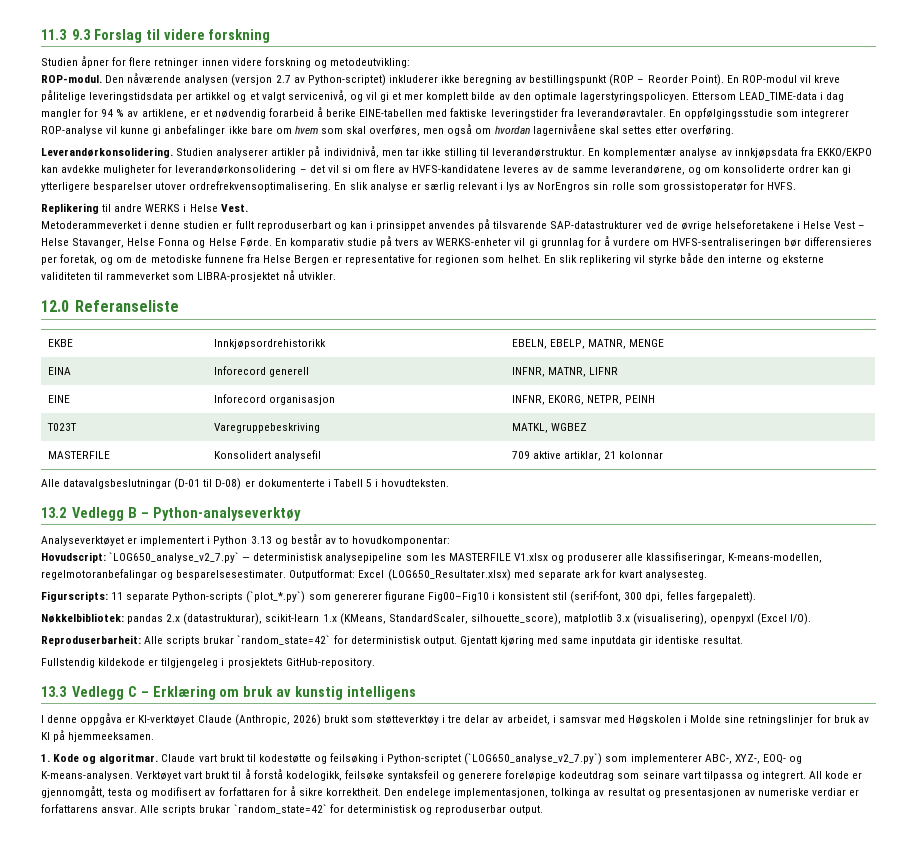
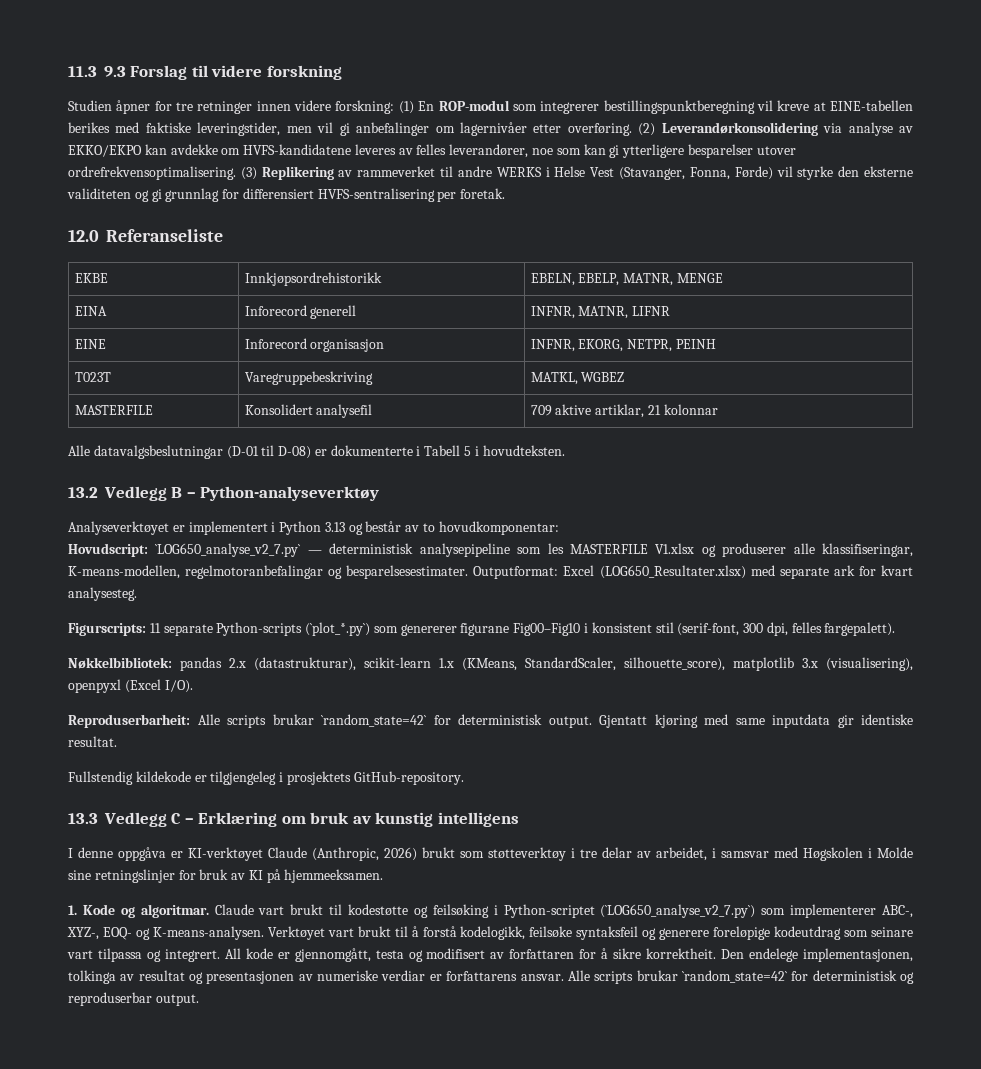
[129,57,152,66] flere -> [176,102,194,111] tre
[264,57,410,68] [41,73,841,86] [41,90,845,102] [41,107,850,119] [41,124,735,136] [41,146,872,158] [41,164,820,175] forskning og metodeutvikling: // ROP-modul. Den nåværende analysen (versjon 2.7 av Python-scriptet) inkluderer ikke beregning av bestillingspunkt (ROP – Reorder Point). En ROP-modul vil kreve pålitelige leveringstidsdata per artikkel og et valgt servicenivå, og vil gi et mer komplett bilde av den optimale lagerstyringspolicyen. Ettersom LEAD_TIME-data i dag mangler for 94 % av artiklene, er et nødvendig forarbeid å berike EINE-tabellen med faktiske leveringstider fra leverandøravtaler. En oppfølgingsstudie som integrerer ROP-analyse vil kunne gi anbefalinger ikke bare om hvem som skal overføres, men også om hvordan lagernivåene skal settes etter overføring. // Leverandørkonsolidering. Studien analyserer artikler på individnivå, men tar ikke stilling til leverandørstruktur. En komplementær analyse av innkjøpsdata fra EKKO/EKPO kan avdekke muligheter for leverandørkonsolidering – det vil si om flere av HVFS-kandidatene leveres av de samme leverandørene, og om konsoliderte ordrer -> [335,100,914,114] [68,122,913,136] [68,144,581,158] forskning: (1) En ROP-modul som integrerer bestillingspunktberegning vil kreve at EINE-tabellen berikes med faktiske leveringstider, men vil gi anbefalinger om lagernivåer etter overføring. (2) Leverandørkonsolidering via analyse av EKKO/EKPO kan avdekke om HVFS-kandidatene leveres av felles leverandører, noe som
[334,181,796,192] [41,203,99,214] En slik analyse er særlig relevant i lys av NorEngros sin rolle som grossistoperatør for HVFS. // Replikering -> [240,166,436,180] (3) Replikering av rammeverket
[220,204,248,212] [41,219,866,231] [41,236,873,248] [41,253,824,265] [41,270,336,282] Vest. // Metoderammeverket i denne studien er fullt reproduserbart og kan i prinsippet anvendes på tilsvarende SAP-datastrukturer ved de øvrige helseforetakene i Helse Vest – Helse Stavanger, Helse Fonna og Helse Førde. En komparativ studie på tvers av WERKS-enheter vil gi grunnlag for å vurdere om HVFS-sentraliseringen bør differensieres per foretak, og om de metodiske funnene fra Helse Bergen er representative for regionen som helhet. En slik replikering vil styrke både den interne og eksterne validiteten til rammeverket som LIBRA-prosjektet nå utvikler. -> [590,166,914,180] [67,188,506,202] Vest (Stavanger, Fonna, Førde) vil styrke den eksterne validiteten og gi grunnlag for differensiert HVFS-sentralisering per foretak.

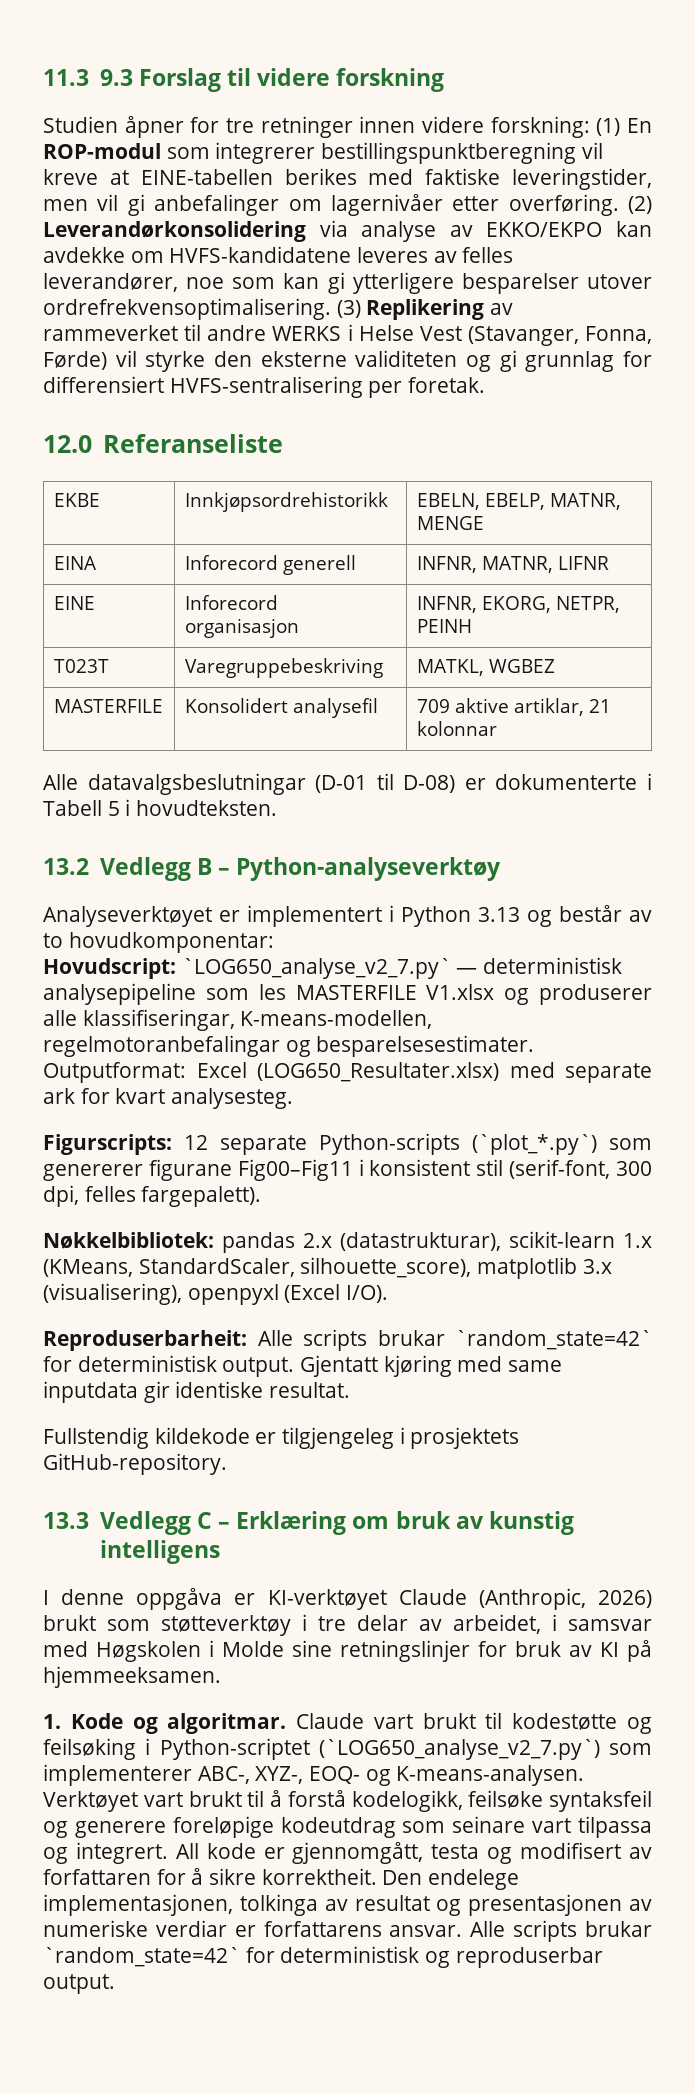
[149,623,161,633] 11 -> [184,1135,208,1150] 12
[513,623,581,636] Fig00–Fig10 -> [237,1159,353,1181] Fig00–Fig11

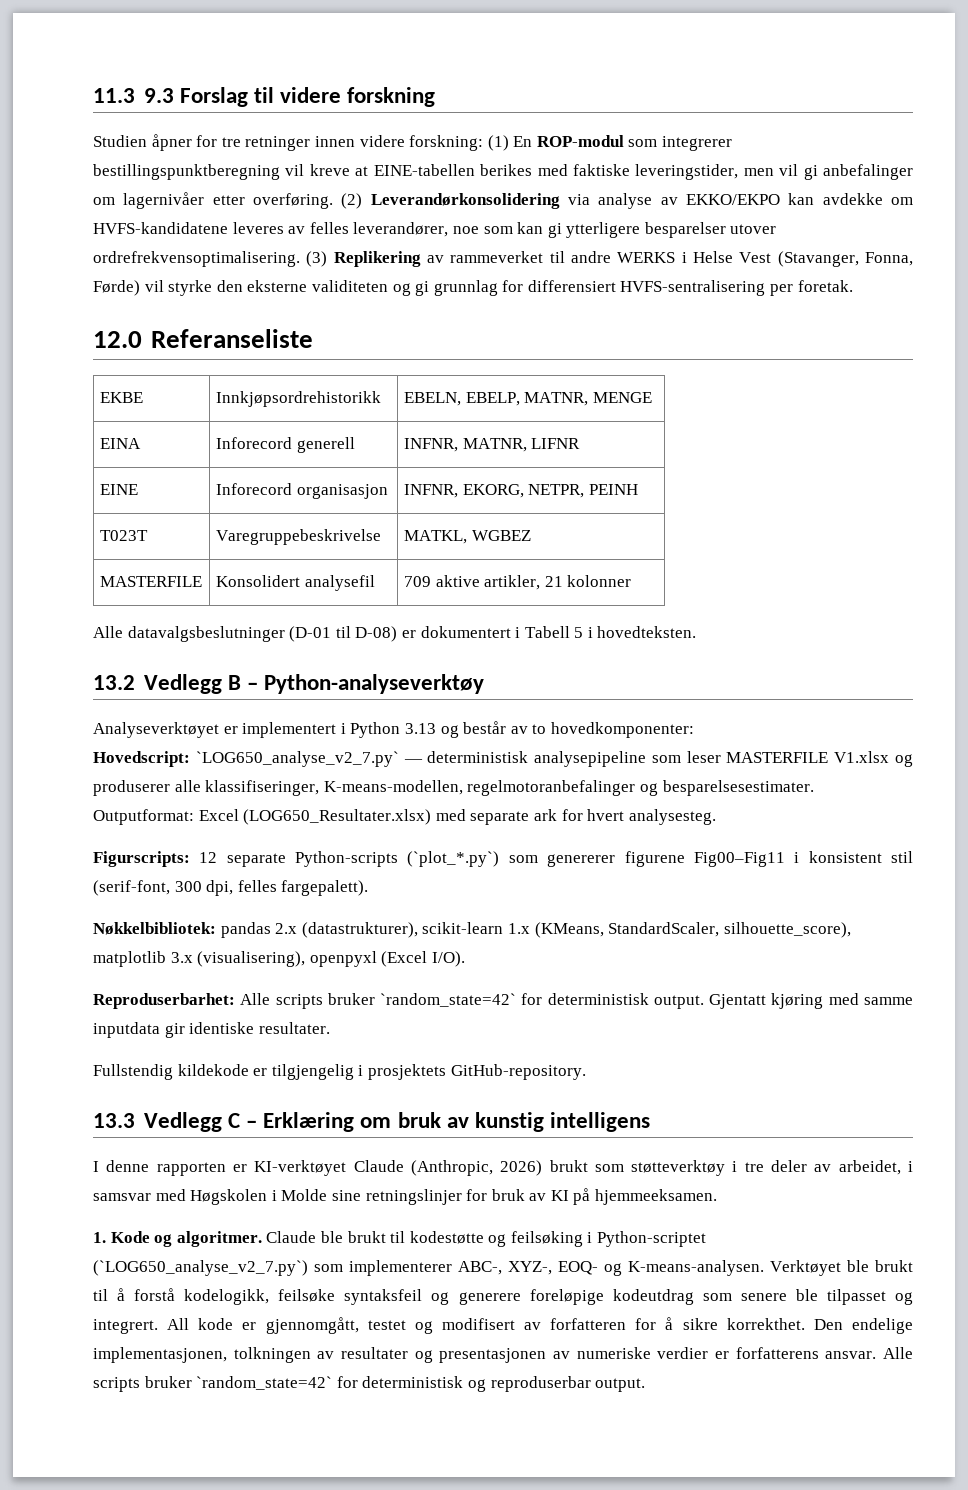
[184,658,383,678] Varegruppebeskriving -> [215,529,381,545] Varegruppebeskrivelse
[513,698,612,716] [416,721,497,736] [43,773,306,795] artiklar, 21 kolonnar // Alle datavalgsbeslutningar -> [484,575,632,590] [93,626,285,642] artikler, 21 kolonner // Alle datavalgsbeslutninger
[495,774,638,790] dokumenterte -> [420,626,511,638] dokumentert
[135,800,277,816] hovudteksten. -> [597,626,697,638] hovedteksten.
[68,932,274,953] [43,958,176,979] hovudkomponentar: // Hovudscript: -> [550,722,694,738] [93,751,190,767] hovedkomponenter: // Hovedscript:
[258,984,286,1000] les -> [686,751,721,763] leser
[82,1009,433,1031] [43,1035,280,1057] klassifiseringar, K-means-modellen, regelmotoranbefalingar -> [205,780,636,796] klassifiseringer, K-means-modellen, regelmotoranbefalinger
[115,1088,166,1104] kvart -> [587,809,625,821] hvert
[148,1159,232,1181] figurane -> [624,851,685,867] figurene
[340,1232,501,1251] (datastrukturar), -> [301,922,418,938] (datastrukturer),
[43,1329,445,1351] Reproduserbarheit: Alle scripts brukar -> [93,993,375,1009] Reproduserbarhet: Alle scripts bruker
[508,1360,563,1372] same -> [863,997,913,1005] samme
[269,1382,351,1398] resultat. -> [258,1022,330,1034] resultater.
[282,1427,395,1449] tilgjengeleg -> [271,1064,354,1080] tilgjengelig
[136,1588,223,1610] oppgåva -> [156,1162,226,1176] rapporten
[357,1615,408,1631] delar -> [771,1160,808,1172] deler
[167,1713,413,1734] algoritmar. Claude vart -> [176,1231,343,1247] algoritmer. Claude ble
[143,1792,183,1807] vart -> [847,1260,869,1272] ble
[452,1816,652,1838] seinare vart tilpassa -> [740,1289,886,1305] senere ble tilpasset
[431,1844,480,1859] testa -> [367,1320,406,1330] testet
[43,1869,151,1885] forfattaren -> [550,1318,627,1330] forfatteren
[261,1868,520,1890] [43,1894,430,1916] korrektheit. Den endelege implementasjonen, tolkinga av resultat -> [726,1318,913,1334] [93,1347,408,1363] korrekthet. Den endelige implementasjonen, tolkningen av resultater
[155,1920,382,1937] verdiar er forfattarens -> [657,1347,819,1359] verdier er forfatterens
[585,1921,652,1937] brukar -> [144,1376,192,1388] bruker

